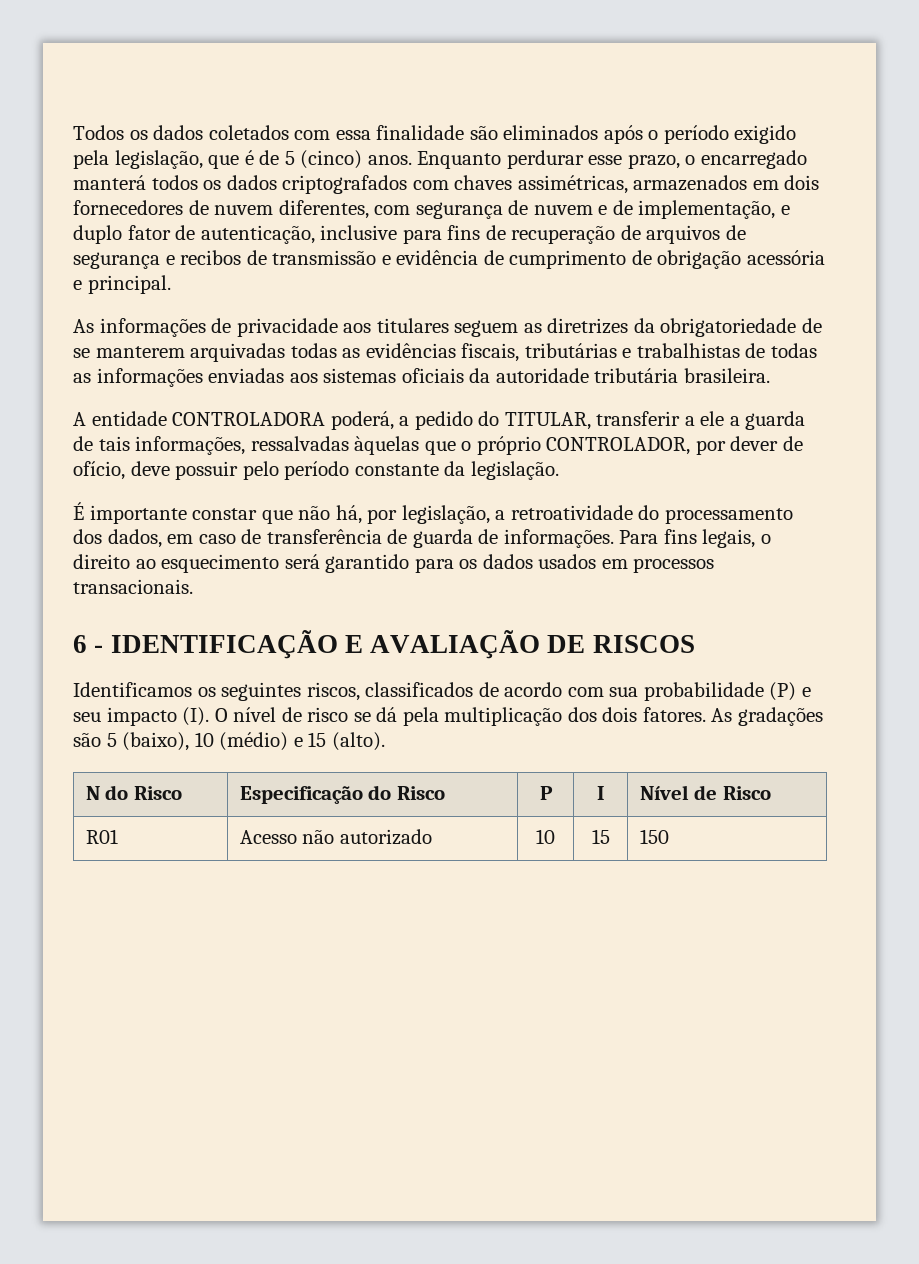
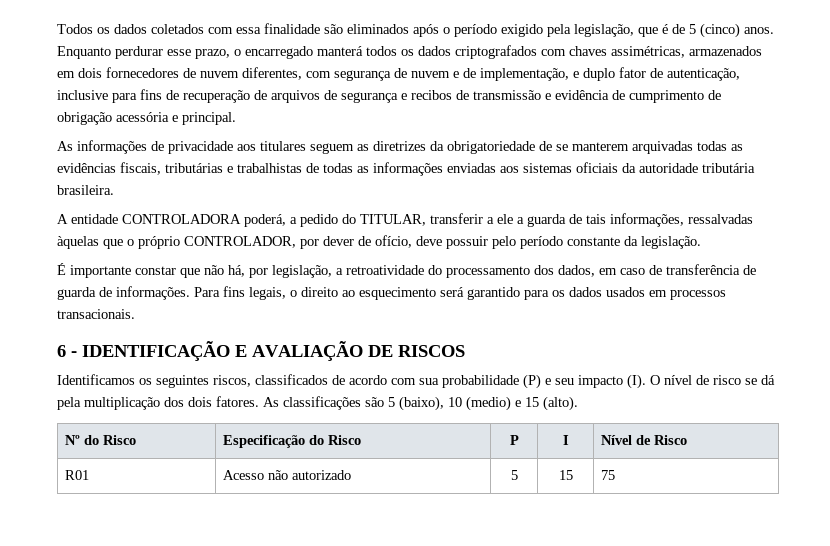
[738,707,824,726] gradações -> [283,396,361,410] classificações
[219,732,289,751] (médio) -> [466,396,511,411] (medio)
[85,786,100,800] N -> [65,435,81,445] Nº
[536,829,555,844] 10 -> [510,470,518,480] 5
[639,829,669,844] 150 -> [601,470,616,480] 75

